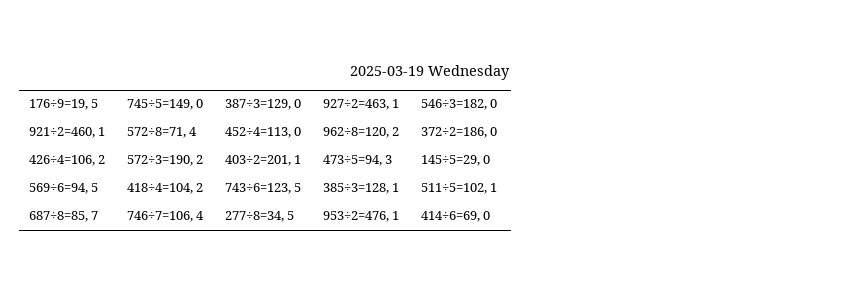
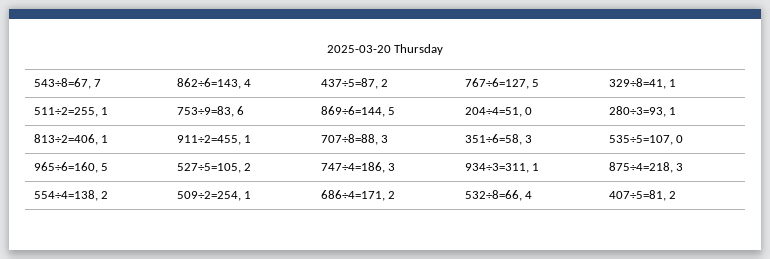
[350,65,510,80] [28,99,99,110] [126,99,204,110] [224,99,302,110] [322,99,400,110] [420,99,498,110] [28,127,106,138] [126,127,198,138] [224,127,302,138] [322,127,400,138] [420,127,498,138] [28,155,106,166] [126,155,204,166] [224,155,302,166] [322,155,393,166] [420,155,491,166] [28,183,99,194] [126,183,204,194] [224,183,302,194] [322,183,400,194] [420,183,498,194] [28,211,99,222] [126,211,205,222] [224,211,295,222] [322,211,400,222] [420,211,491,222] 2025-03-19 Wednesday // 176÷9=19, 5 | 745÷5=149, 0 | 387÷3=129, 0 | 927÷2=463, 1 | 546÷3=182, 0 // 921÷2=460, 1 | 572÷8=71, 4 | 452÷4=113, 0 | 962÷8=120, 2 | 372÷2=186, 0 // 426÷4=106, 2 | 572÷3=190, 2 | 403÷2=201, 1 | 473÷5=94, 3 | 145÷5=29, 0 // 569÷6=94, 5 | 418÷4=104, 2 | 743÷6=123, 5 | 385÷3=128, 1 | 511÷5=102, 1 // 687÷8=85, 7 | 746÷7=106, 4 | 277÷8=34, 5 | 953÷2=476, 1 | 414÷6=69, 0 -> [326,44,444,55] [33,78,102,89] [176,78,252,89] [320,78,389,89] [464,78,540,89] [608,78,677,89] [33,107,109,117] [176,106,245,117] [320,106,396,117] [464,107,533,117] [608,106,677,117] [33,134,109,145] [176,135,252,145] [320,134,389,145] [464,134,533,145] [608,135,684,145] [33,162,109,173] [176,163,252,173] [320,162,396,173] [464,163,540,173] [608,162,684,173] [33,190,109,201] [176,191,252,201] [320,190,396,201] [464,190,533,201] [608,190,677,201] 2025-03-20 Thursday // 543÷8=67, 7 | 862÷6=143, 4 | 437÷5=87, 2 | 767÷6=127, 5 | 329÷8=41, 1 // 511÷2=255, 1 | 753÷9=83, 6 | 869÷6=144, 5 | 204÷4=51, 0 | 280÷3=93, 1 // 813÷2=406, 1 | 911÷2=455, 1 | 707÷8=88, 3 | 351÷6=58, 3 | 535÷5=107, 0 // 965÷6=160, 5 | 527÷5=105, 2 | 747÷4=186, 3 | 934÷3=311, 1 | 875÷4=218, 3 // 554÷4=138, 2 | 509÷2=254, 1 | 686÷4=171, 2 | 532÷8=66, 4 | 407÷5=81, 2

